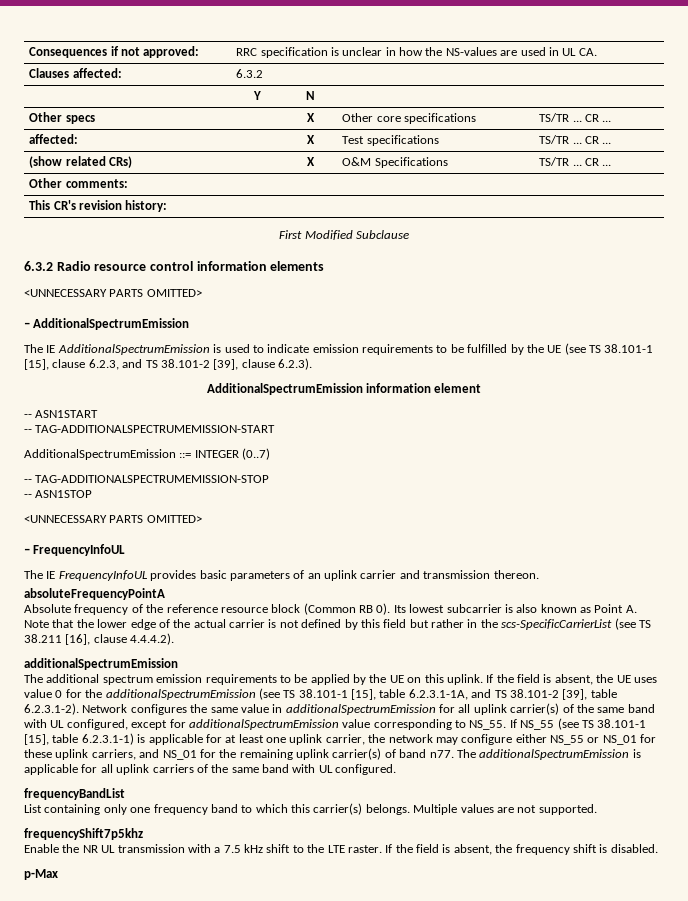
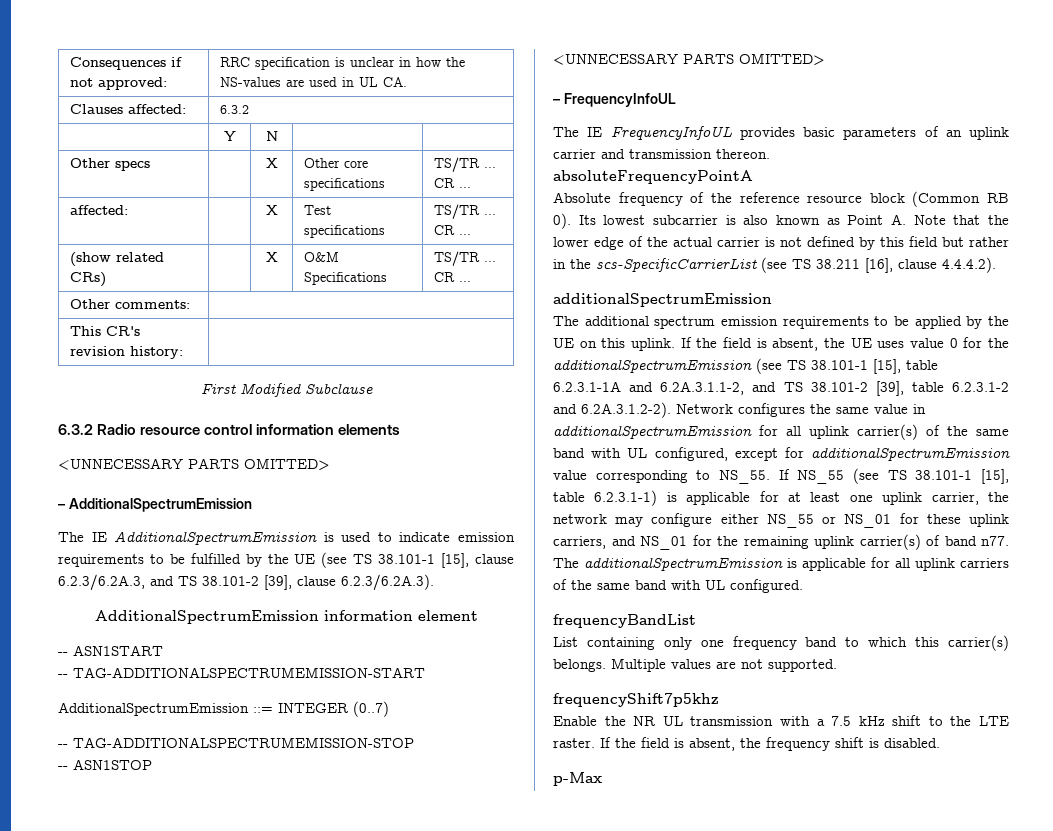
[88,359,119,370] 6.2.3, -> [58,574,145,591] 6.2.3/6.2A.3,
[278,358,312,370] 6.2.3). -> [341,574,434,591] 6.2.3/6.2A.3).
[408,689,468,700] 6.2.3.1-1A, -> [553,381,745,395] 6.2.3.1-1A and 6.2A.3.1.1-2,
[24,703,79,715] 6.2.3.1-2). -> [952,382,1009,392] [553,402,671,418] 6.2.3.1-2 and 6.2A.3.1.2-2).

